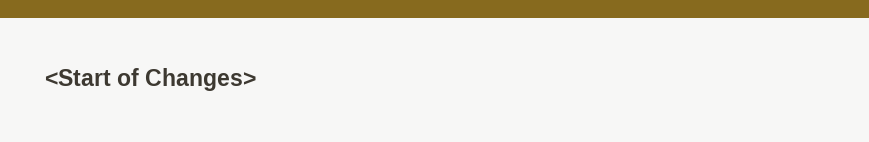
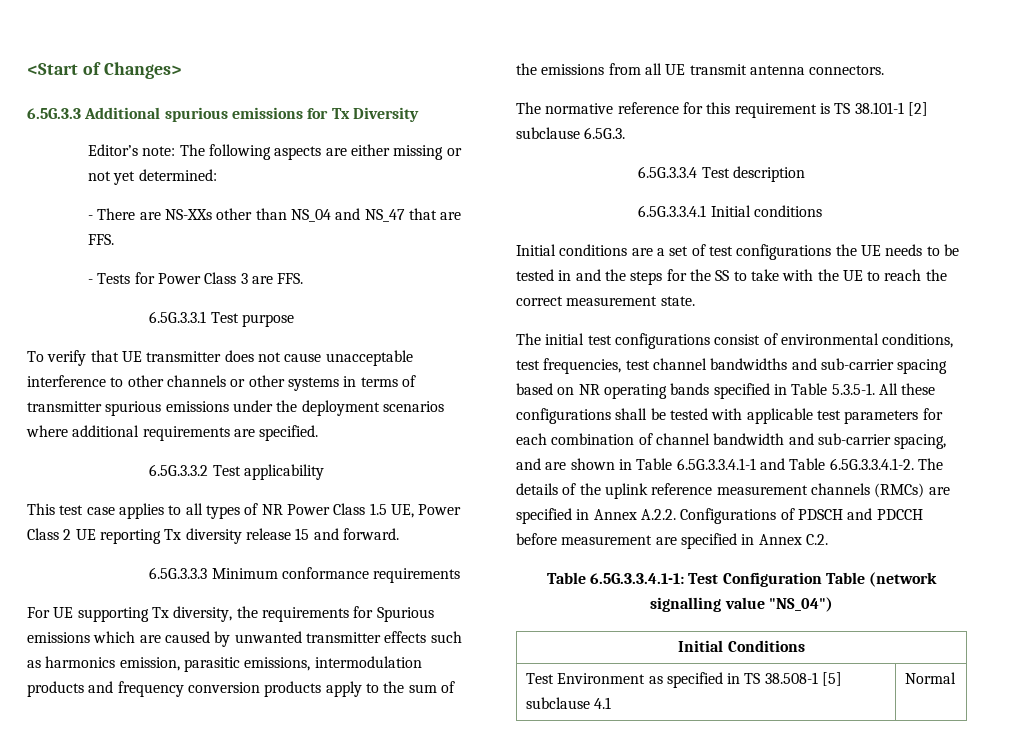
(257, 79) none -> [27,107,419,122] [88,144,462,160] [88,169,217,185] [88,208,462,222] [88,234,115,245] [88,272,304,284] [149,311,294,327] [27,350,413,366] [27,375,416,391] [27,400,444,416] [26,425,319,441] [149,464,324,480] [27,503,462,519] [27,528,399,544] [149,567,461,583] [27,606,434,622] [27,631,462,647] [27,656,422,672] [27,681,455,697] [516,63,885,75] [516,102,928,118] [516,127,626,139] [638,166,805,182] [638,205,822,217] [516,244,959,260] [516,269,947,285] [516,296,695,306] [516,333,954,349] [516,358,948,374] [516,383,936,399] [516,408,943,424] [516,433,947,449] [516,458,943,470] [516,483,950,499] [516,508,923,524] [516,533,828,549] [546,572,938,587] [650,597,833,612] [678,640,805,652] [525,672,843,688] [525,697,612,709] [904,672,956,684] // 6.5G.3.3 Additional spurious emissions for Tx Diversity // Editor’s note: The following aspects are either missing or not yet determined: // - There are NS-XXs other than NS_04 and NS_47 that are FFS. // - Tests for Power Class 3 are FFS. // 6.5G.3.3.1 Test purpose // To verify that UE transmitter does not cause unacceptable interference to other channels or other systems in terms of transmitter spurious emissions under the deployment scenarios where additional requirements are specified. // 6.5G.3.3.2 Test applicability // This test case applies to all types of NR Power Class 1.5 UE, Power Class 2 UE reporting Tx diversity release 15 and forward. // 6.5G.3.3.3 Minimum conformance requirements // For UE supporting Tx diversity, the requirements for Spurious emissions which are caused by unwanted transmitter effects such as harmonics emission, parasitic emissions, intermodulation products and frequency conversion products apply to the sum of the emissions from all UE transmit antenna connectors. // The normative reference for this requirement is TS 38.101-1 [2] subclause 6.5G.3. // 6.5G.3.3.4 Test description // 6.5G.3.3.4.1 Initial conditions // Initial conditions are a set of test configurations the UE needs to be tested in and the steps for the SS to take with the UE to reach the correct measurement state. // The initial test configurations consist of environmental conditions, test frequencies, test channel bandwidths and sub-carrier spacing based on NR operating bands specified in Table 5.3.5-1. All these configurations shall be tested with applicable test parameters for each combination of channel bandwidth and sub-carrier spacing, and are shown in Table 6.5G.3.3.4.1-1 and Table 6.5G.3.3.4.1-2. The details of the uplink reference measurement channels (RMCs) are specified in Annex A.2.2. Configurations of PDSCH and PDCCH before measurement are specified in Annex C.2. // Table 6.5G.3.3.4.1-1: Test Configuration Table (network signalling value "NS_04") // Initial Conditions // Test Environment as specified in TS 38.508-1 [5] subclause 4.1 | Normal

